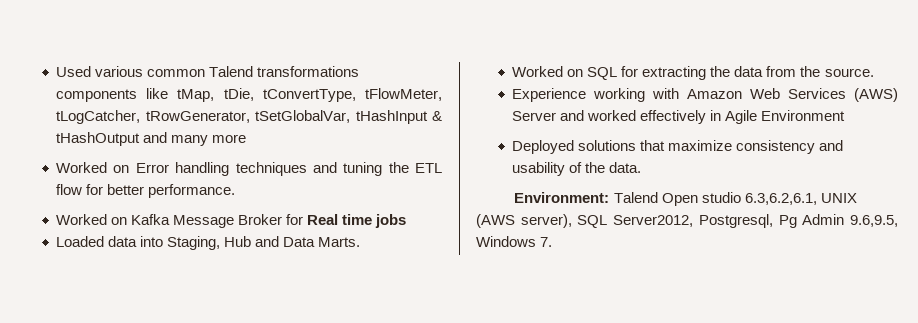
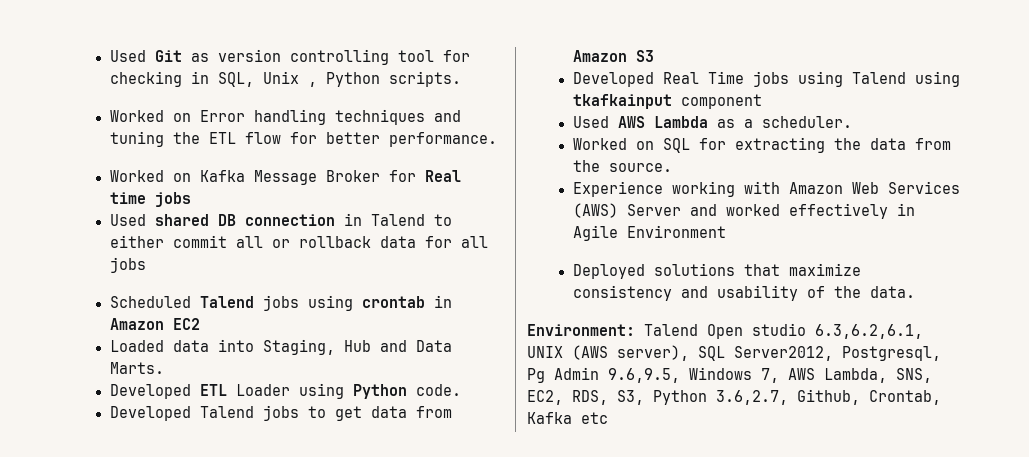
[56,66,360,77] [56,88,442,102] [56,110,442,124] [56,132,247,146] Used various common Talend transformations components like tMap, tDie, tConvertType, tFlowMeter, tLogCatcher, tRowGenerator, tSetGlobalVar, tHashInput & tHashOutput and many more -> [109,49,470,65] [109,71,461,87] Used Git as version controlling tool for checking in SQL, Unix , Python scripts.
(407, 221) none -> [109,213,452,226] [109,235,488,248] [109,257,146,273] [109,295,452,311] [109,318,200,330] // Used shared DB connection in Talend to either commit all or rollback data for all jobs // Scheduled Talend jobs using crontab in Amazon EC2
(361, 242) none -> [109,383,461,399] [109,405,452,421] [572,50,654,62] [572,71,960,87] [572,94,762,109] [572,116,852,128] // Developed ETL Loader using Python code. // Developed Talend jobs to get data from Amazon S3 // Developed Real Time jobs using Talend using tkafkainput component // Used AWS Lambda as a scheduler.
[540,237,553,247] 7. -> [761,368,932,383] [527,389,941,405] [527,412,608,424] 7, AWS Lambda, SNS, EC2, RDS, S3, Python 3.6,2.7, Github, Crontab, Kafka etc

